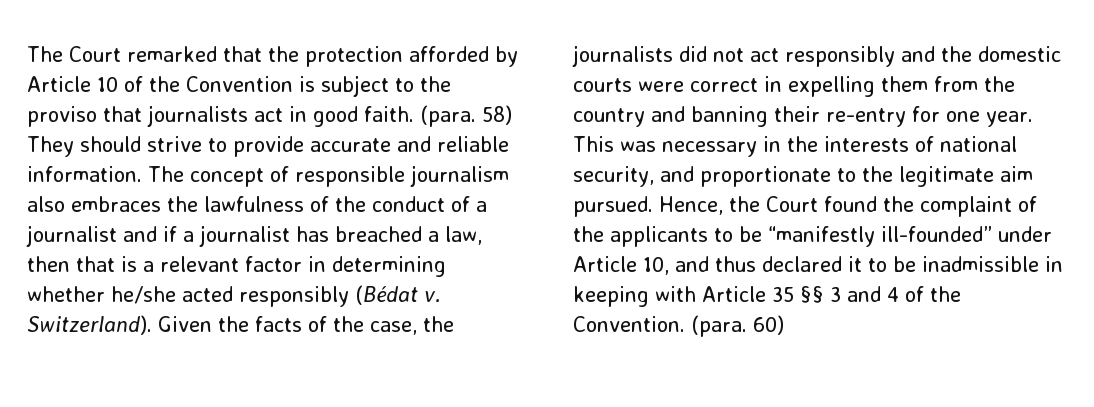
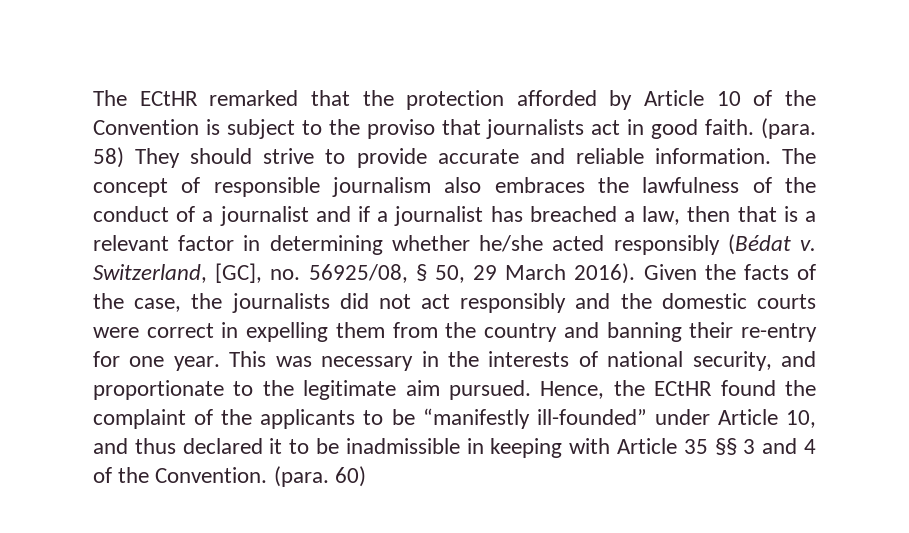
[27,46,121,62] The Court -> [93,90,198,106] The ECtHR
[27,315,152,335] Switzerland). -> [93,263,636,284] Switzerland, [GC], no. 56925/08, § 50, 29 March 2016).
[766,196,818,212] Court -> [654,381,713,396] ECtHR

